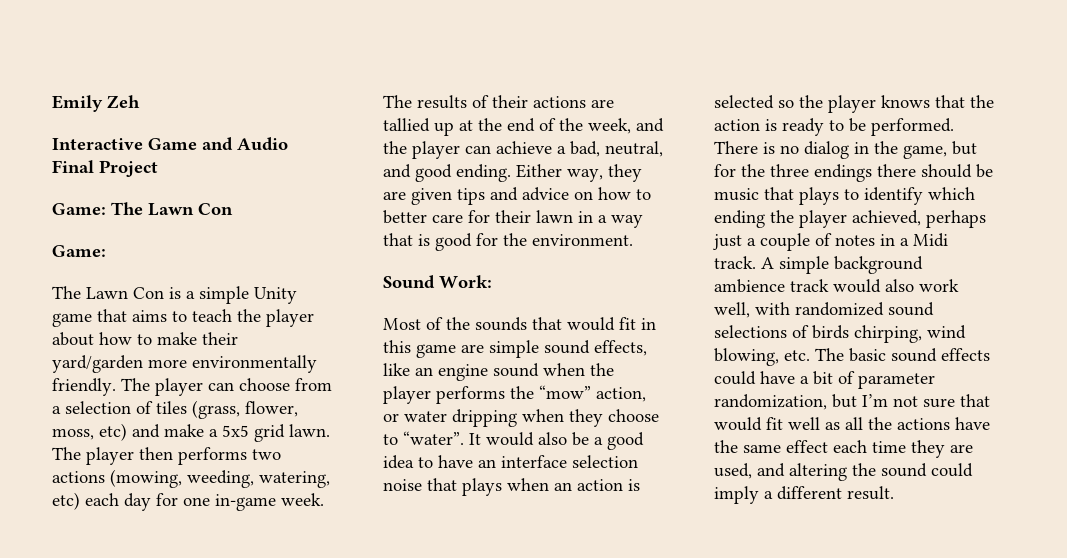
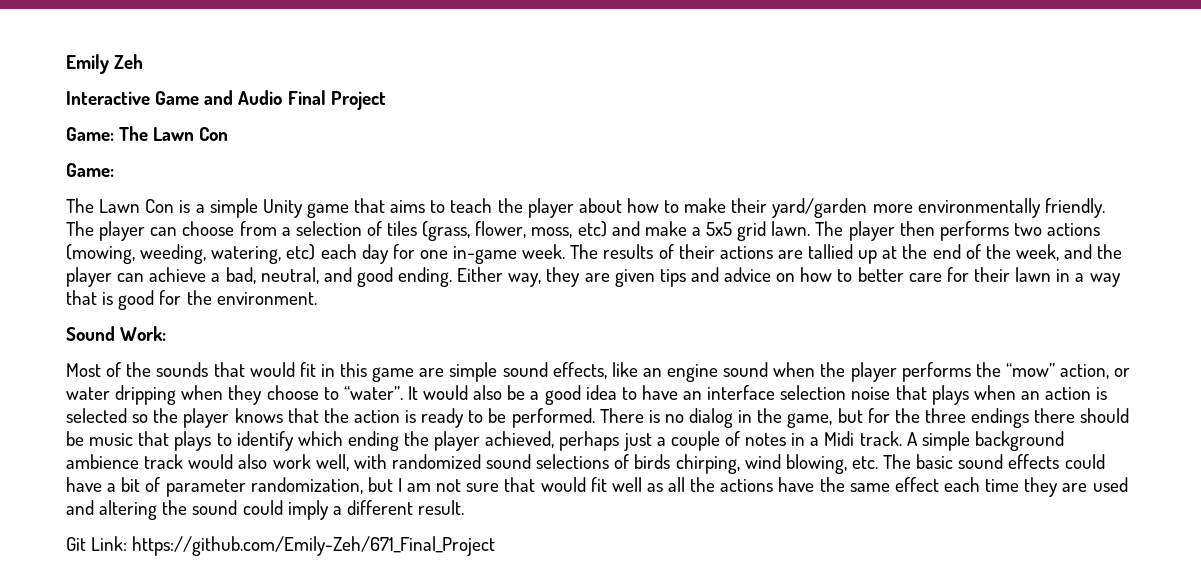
[862,394,888,407] I’m -> [397,478,432,492] I am
[714,463,752,479] used, -> [1092,477,1128,492] used
(894, 493) none -> [66,536,496,556] // Git Link: https://github.com/Emily-Zeh/671_Final_Project

